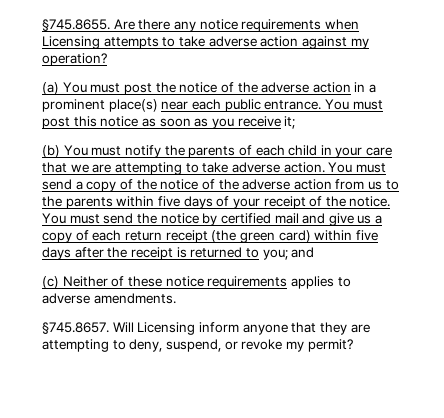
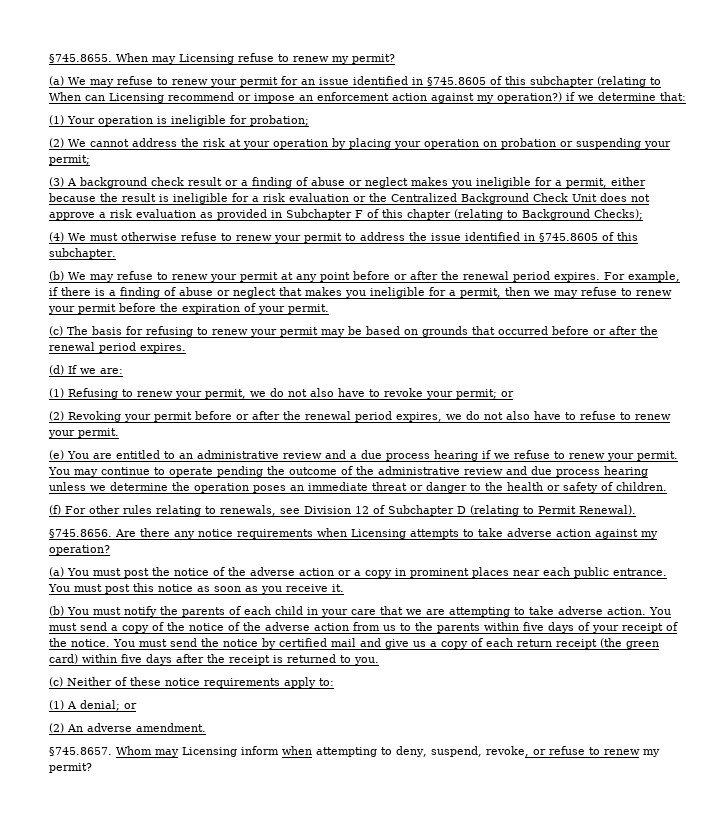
(110, 25) none -> [116,53,395,64] [49,76,661,87] [49,92,686,103] [49,115,309,126] [49,138,671,149] [49,155,90,165] [49,177,646,188] [49,193,650,204] [49,209,643,220] [49,232,638,243] [49,248,116,259] [49,271,680,282] [49,287,672,298] [48,303,329,314] [49,326,658,337] [49,342,186,353] [49,365,123,375] [49,388,514,399] [49,411,671,422] [48,428,119,438] [49,450,678,461] [48,466,648,477] [49,482,667,493] [49,505,636,516] [49,529,112,538] When may Licensing refuse to renew my permit? // (a) We may refuse to renew your permit for an issue identified in §745.8605 of this subchapter (relating to When can Licensing recommend or impose an enforcement action against my operation?) if we determine that: // (1) Your operation is ineligible for probation; // (2) We cannot address the risk at your operation by placing your operation on probation or suspending your permit; // (3) A background check result or a finding of abuse or neglect makes you ineligible for a permit, either because the result is ineligible for a risk evaluation or the Centralized Background Check Unit does not approve a risk evaluation as provided in Subchapter F of this chapter (relating to Background Checks); // (4) We must otherwise refuse to renew your permit to address the issue identified in §745.8605 of this subchapter. // (b) We may refuse to renew your permit at any point before or after the renewal period expires. For example, if there is a finding of abuse or neglect that makes you ineligible for a permit, then we may refuse to renew your permit before the expiration of your permit. // (c) The basis for refusing to renew your permit may be based on grounds that occurred before or after the renewal period expires. // (d) If we are: // (1) Refusing to renew your permit, we do not also have to revoke your permit; or // (2) Revoking your permit before or after the renewal period expires, we do not also have to refuse to renew your permit. // (e) You are entitled to an administrative review and a due process hearing if we refuse to renew your permit. You may continue to operate pending the outcome of the administrative review and due process hearing unless we determine the operation poses an immediate threat or danger to the health or safety of children. // (f) For other rules relating to renewals, see Division 12 of Subchapter D (relating to Permit Renewal). // §745.8656.
[354,82,377,93] [42,99,158,112] in a prominent place(s) -> [338,567,509,578] or a copy in prominent places
[284,116,296,129] it; -> [332,584,344,592] it.
[262,247,315,260] you; and -> [354,657,379,665] you.
[290,276,351,289] [42,293,176,304] [42,322,370,335] [42,339,283,352] applies to adverse amendments. // §745.8657. Will Licensing inform anyone that they are attempting to deny, suspend, or revoke -> [284,677,334,688] [49,700,137,711] [49,723,206,733] [49,746,640,757] apply to: // (1) A denial; or // (2) An adverse amendment. // §745.8657. Whom may Licensing inform when attempting to deny, suspend, revoke, or refuse to renew

